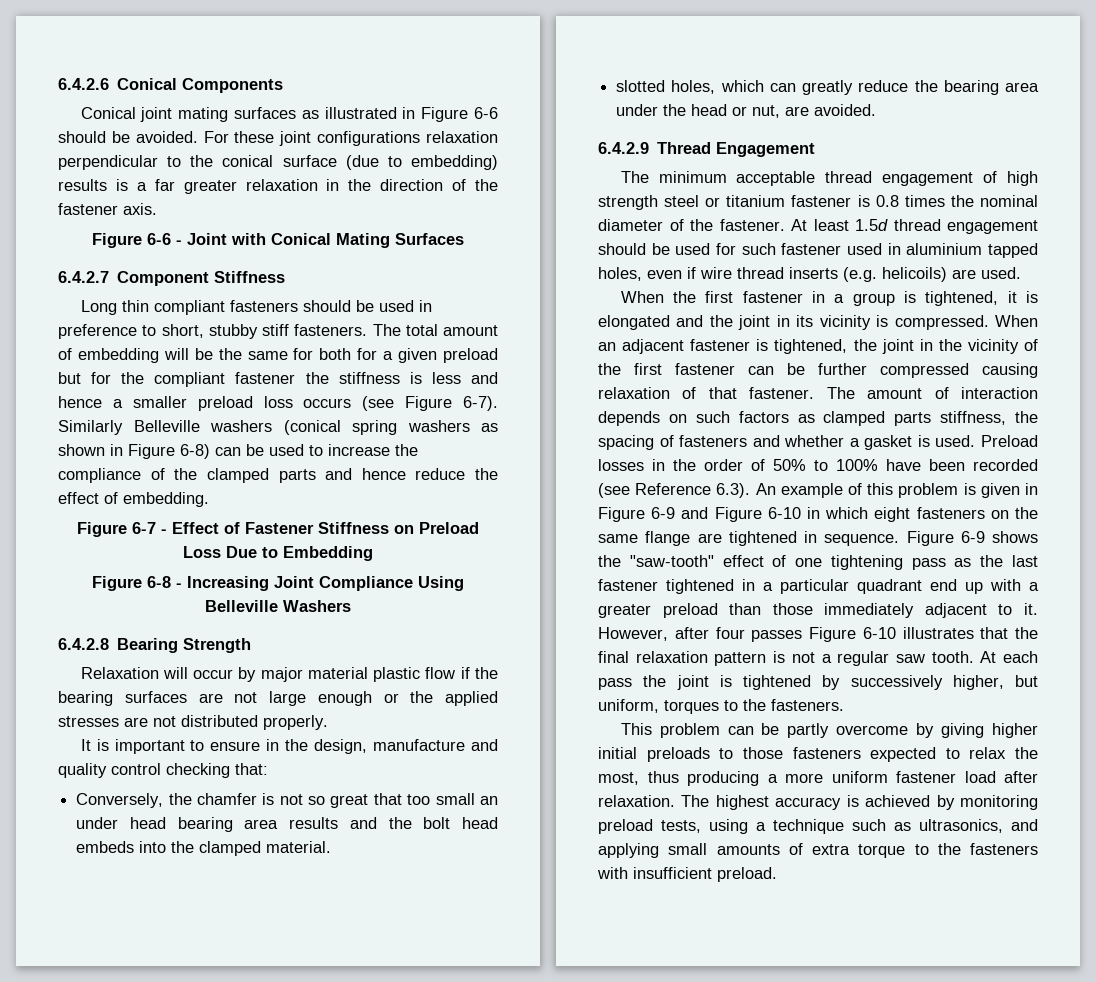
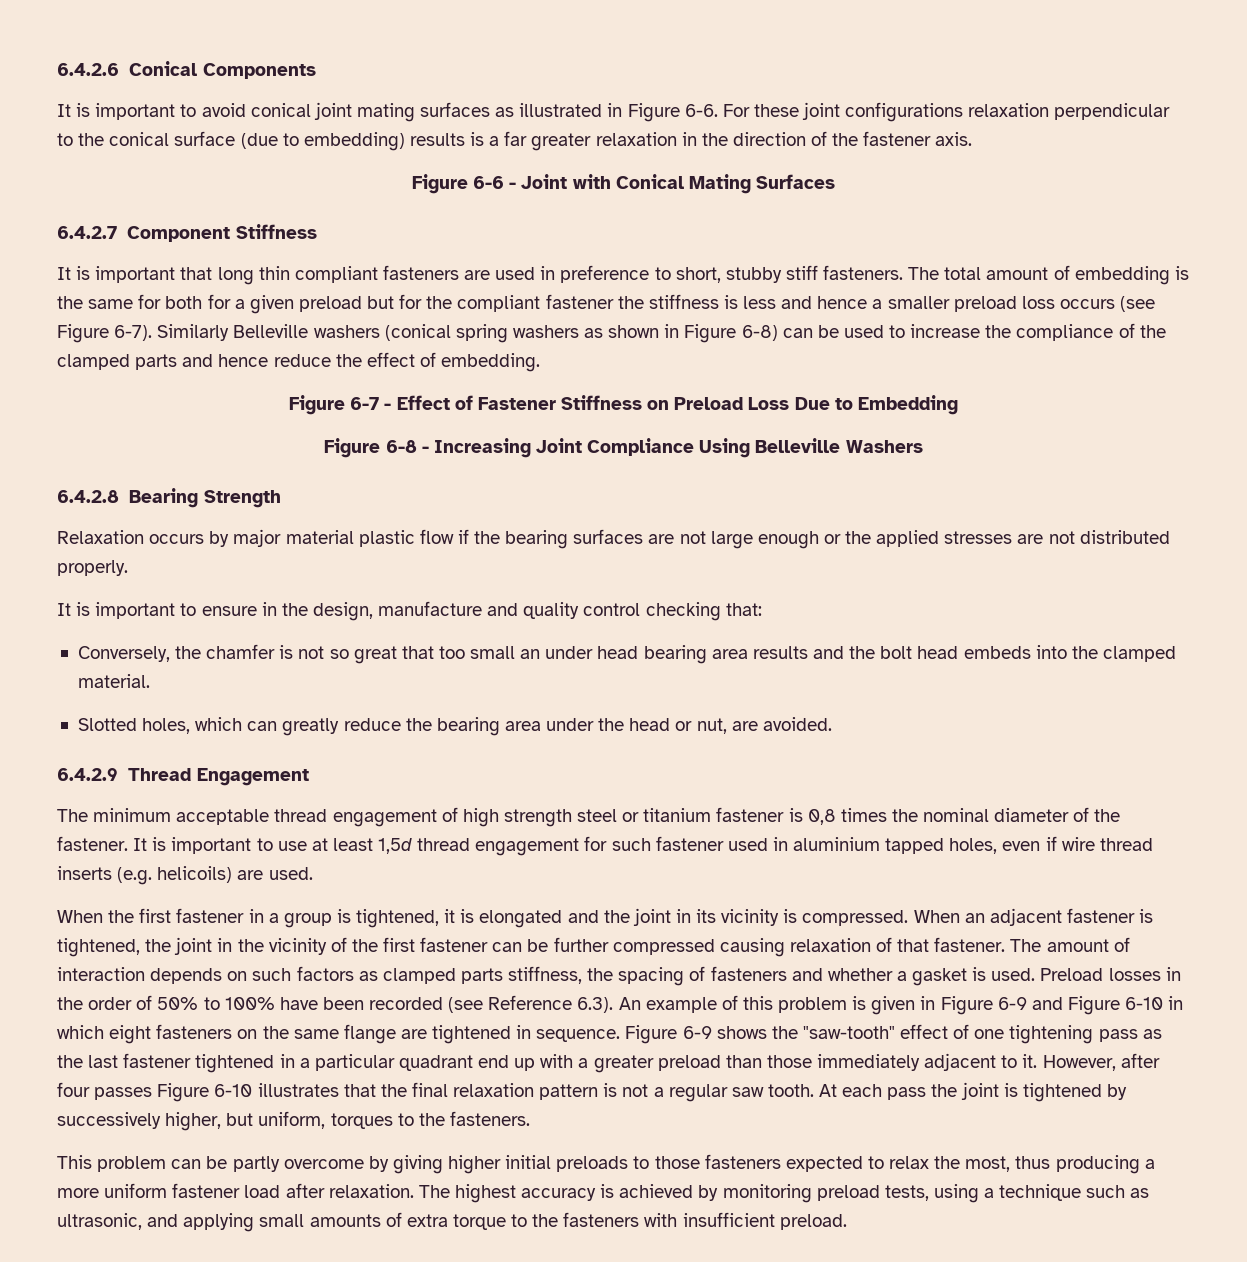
[80,107,136,119] Conical -> [57,103,311,120] It is important to avoid conical
[474,107,498,119] [58,131,198,143] 6-6 should be avoided. -> [684,104,718,117] 6-6.
[80,300,117,315] Long -> [57,266,254,285] It is important that long
[302,300,374,312] should be -> [464,270,491,280] are
[163,348,213,360] will be -> [1174,266,1189,280] is
[162,667,234,679] will occur -> [149,534,205,544] occurs
[616,80,666,92] slotted -> [77,718,137,731] Slotted
[875,195,899,207] 0.8 -> [807,809,836,825] 0,8
[791,219,1038,234] [598,243,711,255] At least 1.5d thread engagement should be used -> [133,837,580,856] It is important to use at least 1,5d thread engagement
[919,819,1003,833] ultrasonics, -> [57,1213,142,1230] ultrasonic,

